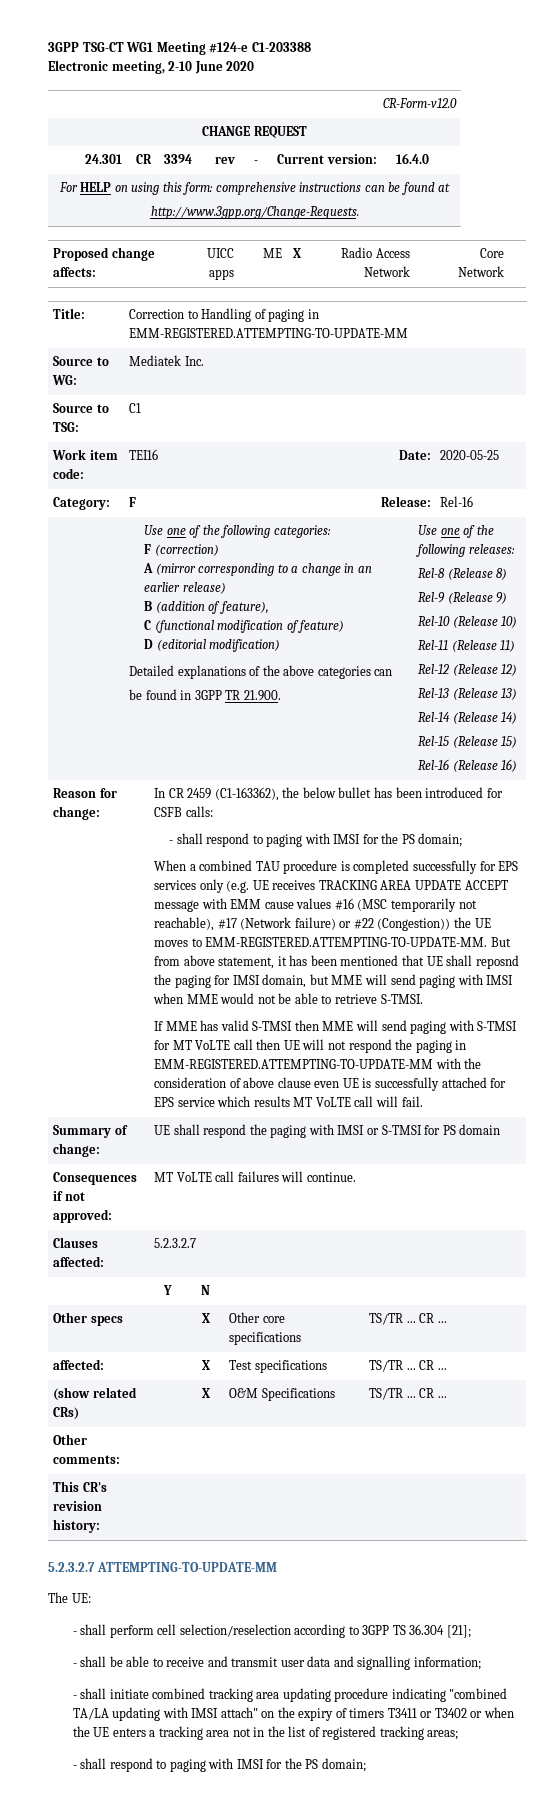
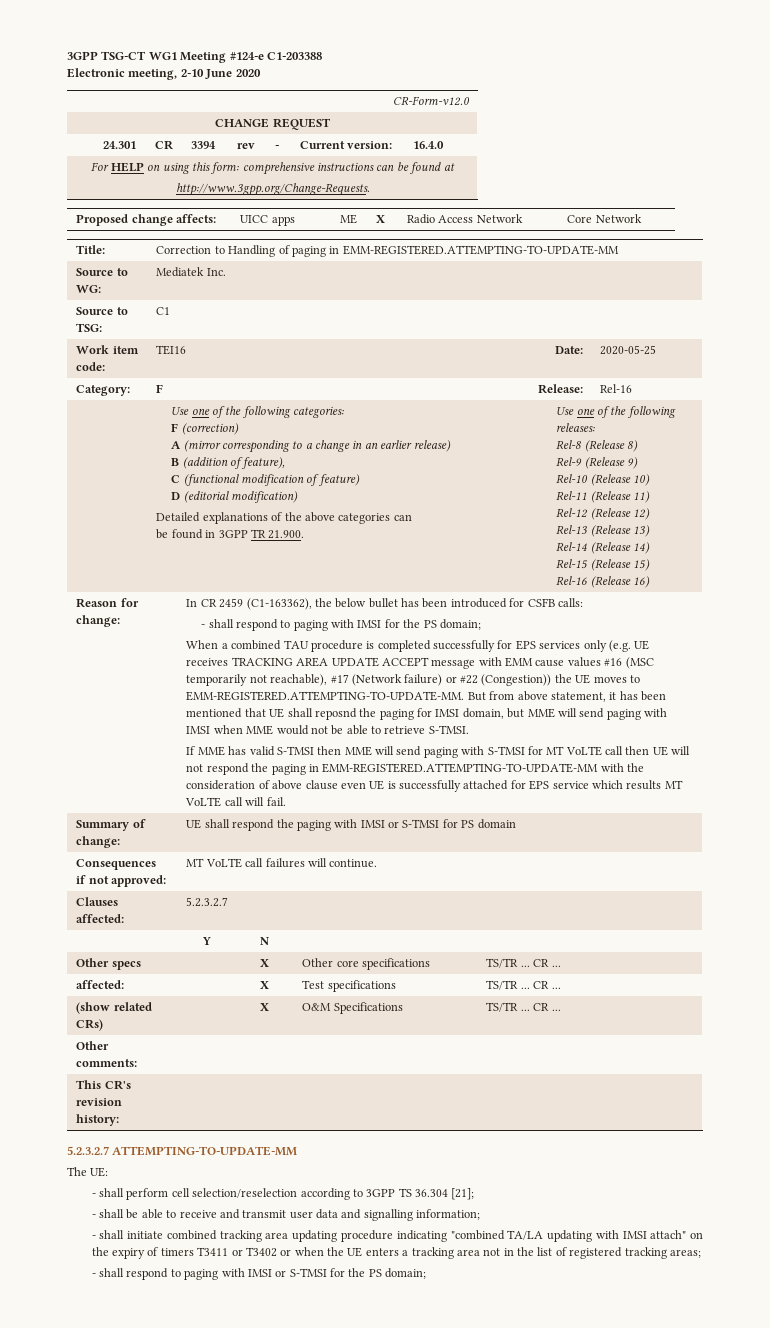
(264, 1764) none -> [275,1268,327,1277] or S-TMSI

